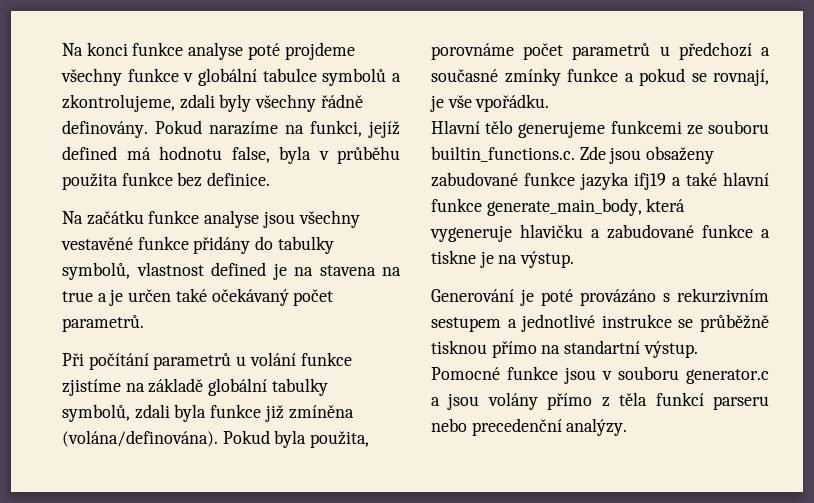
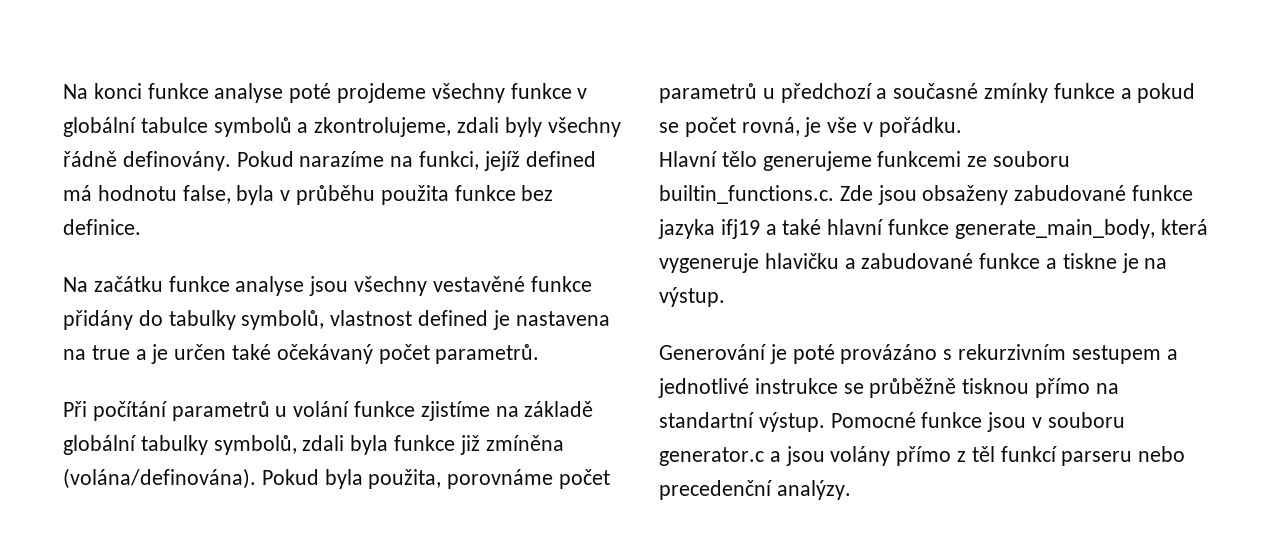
[294,265,376,276] na stavena -> [515,311,610,326] nastavena
[713,69,769,86] [430,94,550,112] rovnají, je vše vpořádku. -> [684,117,962,137] počet rovná, je vše v pořádku.
[619,392,648,406] těla -> [971,446,995,462] těl

